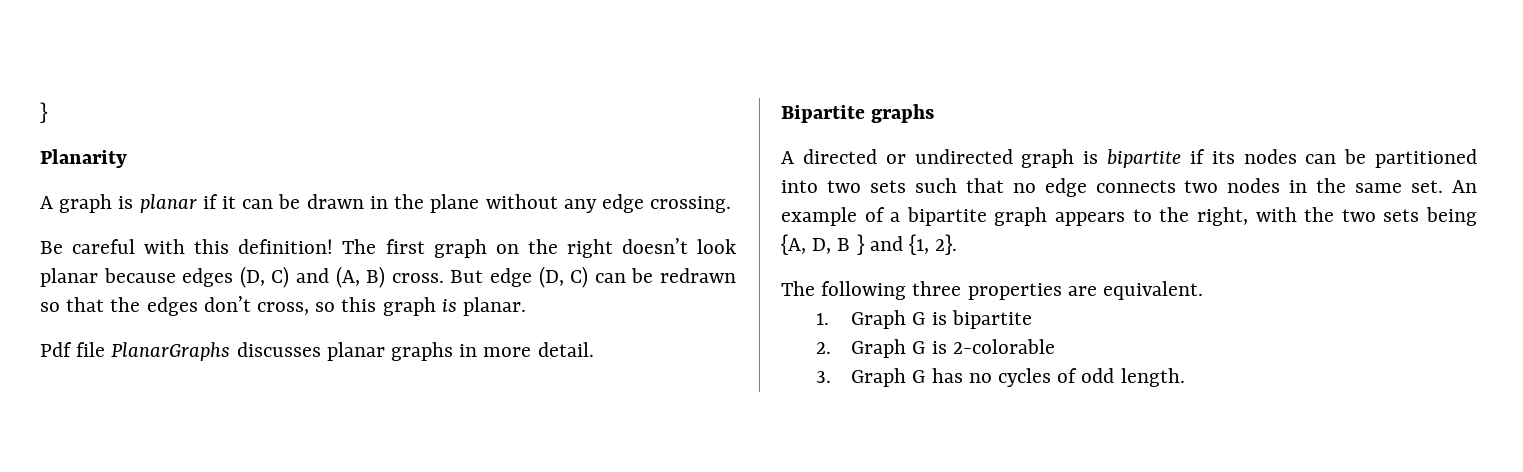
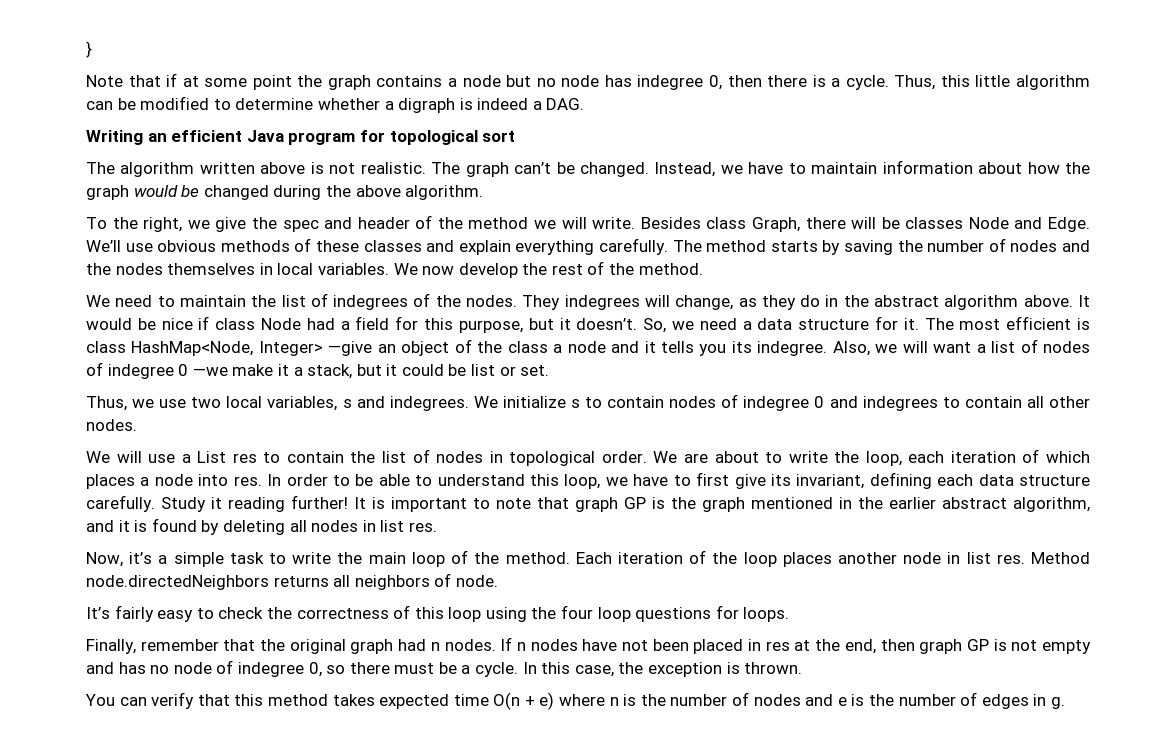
[40,149,127,168] [40,194,732,213] [40,238,737,258] [40,266,737,288] [40,296,527,316] [40,342,594,361] [781,104,935,123] [781,149,1477,168] [781,178,1477,197] [781,207,1478,226] [781,234,958,255] [781,281,1204,300] [816,310,1032,329] [816,339,1055,358] [816,368,1185,387] Planarity // A graph is planar if it can be drawn in the plane without any edge crossing. // Be careful with this definition! The first graph on the right doesn’t look planar because edges (D, C) and (A, B) cross. But edge (D, C) can be redrawn so that the edges don’t cross, so this graph is planar. // Pdf file PlanarGraphs discusses planar graphs in more detail. // Bipartite graphs // A directed or undirected graph is bipartite if its nodes can be partitioned into two sets such that no edge connects two nodes in the same set. An example of a bipartite graph appears to the right, with the two sets being {A, D, B } and {1, 2}. // The following three properties are equivalent. // 1. Graph G is bipartite // 2. Graph G is 2-colorable // 3. Graph G has no cycles of odd length. -> [86,73,1090,90] [86,96,585,113] [86,130,516,145] [86,160,1091,177] [86,185,484,200] [86,215,1091,232] [86,238,1091,255] [86,261,703,278] [86,293,1091,310] [86,316,1090,333] [86,339,1091,356] [86,362,550,379] [86,394,1090,411] [86,419,137,431] [86,449,1090,466] [86,472,1090,489] [86,495,1090,512] [86,518,437,535] [86,550,1091,567] [86,573,498,590] [86,605,790,622] [86,637,1092,654] [86,660,803,677] [85,692,1065,710] Note that if at some point the graph contains a node but no node has indegree 0, then there is a cycle. Thus, this little algorithm can be modified to determine whether a digraph is indeed a DAG. // Writing an efficient Java program for topological sort // The algorithm written above is not realistic. The graph can’t be changed. Instead, we have to maintain information about how the graph would be changed during the above algorithm. // To the right, we give the spec and header of the method we will write. Besides class Graph, there will be classes Node and Edge. We’ll use obvious methods of these classes and explain everything carefully. The method starts by saving the number of nodes and the nodes themselves in local variables. We now develop the rest of the method. // We need to maintain the list of indegrees of the nodes. They indegrees will change, as they do in the abstract algorithm above. It would be nice if class Node had a field for this purpose, but it doesn’t. So, we need a data structure for it. The most efficient is class HashMap<Node, Integer> —give an object of the class a node and it tells you its indegree. Also, we will want a list of nodes of indegree 0 —we make it a stack, but it could be list or set. // Thus, we use two local variables, s and indegrees. We initialize s to contain nodes of indegree 0 and indegrees to contain all other nodes. // We will use a List res to contain the list of nodes in topological order. We are about to write the loop, each iteration of which places a node into res. In order to be able to understand this loop, we have to first give its invariant, defining each data structure carefully. Study it reading further! It is important to note that graph GP is the graph mentioned in the earlier abstract algorithm, and it is found by deleting all nodes in list res. // Now, it’s a simple task to write the main loop of the method. Each iteration of the loop places another node in list res. Method node.directedNeighbors returns all neighbors of node. // It’s fairly easy to check the correctness of this loop using the four loop questions for loops. // Finally, remember that the original graph had n nodes. If n nodes have not been placed in res at the end, then graph GP is not empty and has no node of indegree 0, so there must be a cycle. In this case, the exception is thrown. // You can verify that this method takes expected time O(n + e) where n is the number of nodes and e is the number of edges in g.

